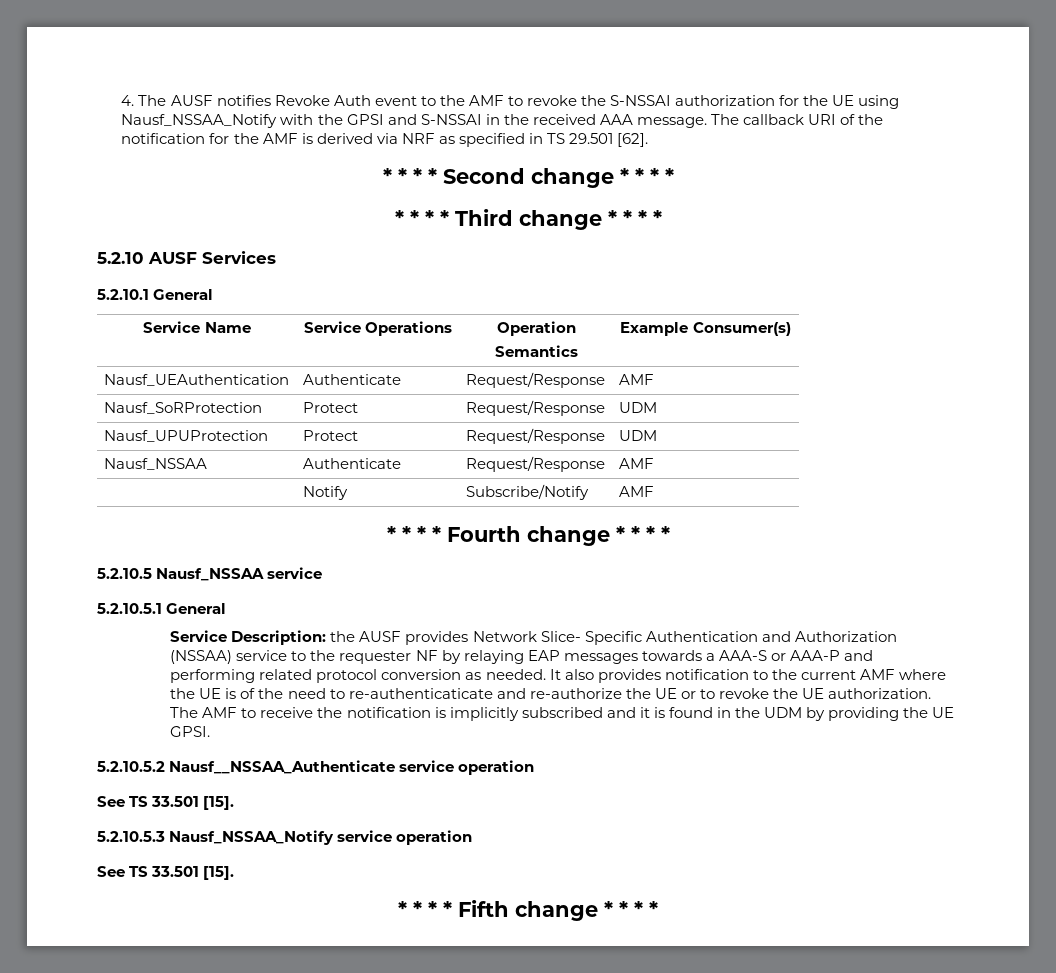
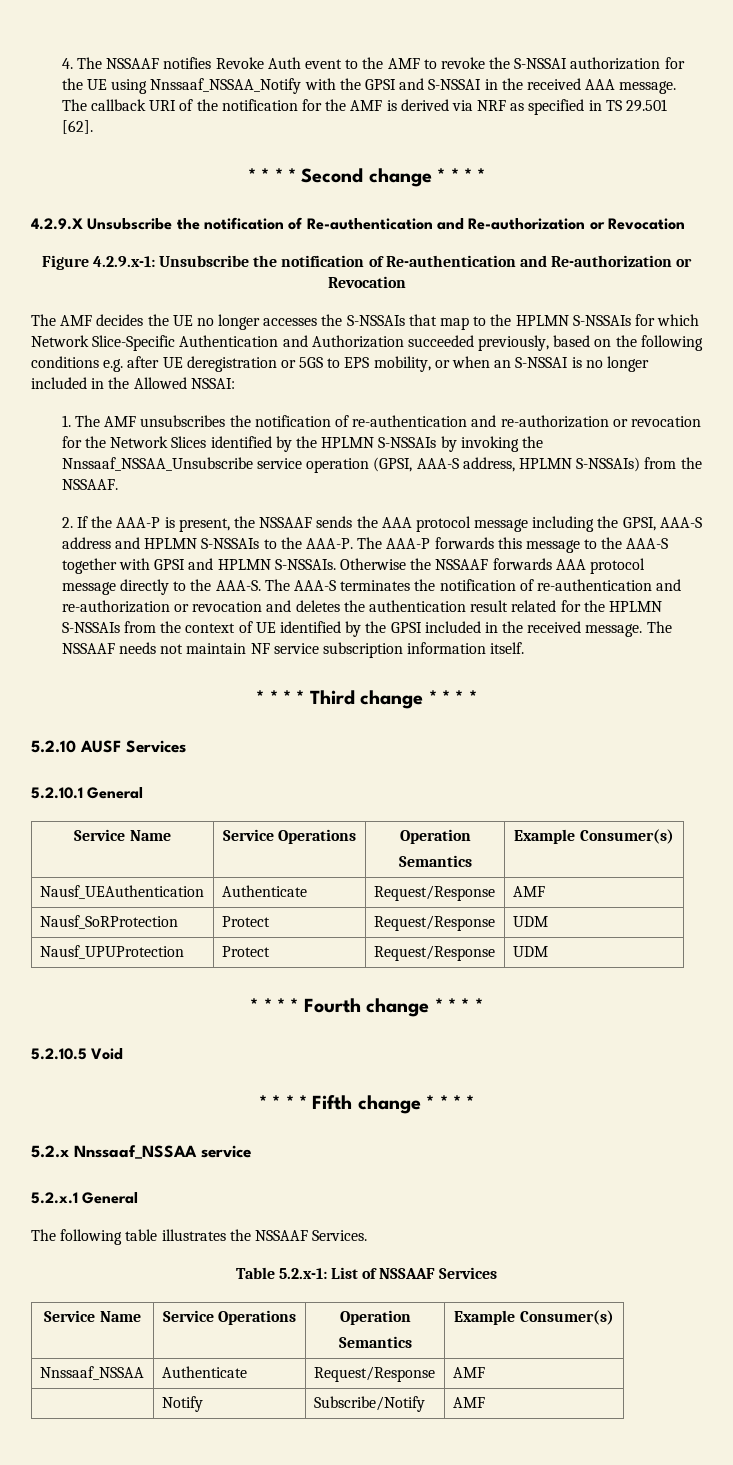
[170,95,213,106] AUSF -> [106,58,160,69] NSSAAF
[121,114,278,128] Nausf_NSSAA_Notify -> [150,78,302,94] Nnssaaf_NSSAA_Notify
(674, 176) none -> [31,217,685,230] [41,255,693,270] [327,276,406,288] [31,314,700,330] [31,335,703,351] [31,356,649,372] [31,377,235,389] [61,415,701,428] [61,436,543,452] [61,457,702,473] [61,479,118,490] [61,516,702,532] [61,537,669,553] [61,558,645,574] [61,579,682,595] [61,600,662,613] [61,621,672,637] [61,642,525,658] // 4.2.9.X Unsubscribe the notification of Re-authentication and Re-authorization or Revocation // Figure 4.2.9.x-1: Unsubscribe the notification of Re-authentication and Re-authorization or Revocation // The AMF decides the UE no longer accesses the S-NSSAIs that map to the HPLMN S-NSSAIs for which Network Slice-Specific Authentication and Authorization succeeded previously, based on the following conditions e.g. after UE deregistration or 5GS to EPS mobility, or when an S-NSSAI is no longer included in the Allowed NSSAI: // 1. The AMF unsubscribes the notification of re-authentication and re-authorization or revocation for the Network Slices identified by the HPLMN S-NSSAIs by invoking the Nnssaaf_NSSAA_Unsubscribe service operation (GPSI, AAA-S address, HPLMN S-NSSAIs) from the NSSAAF. // 2. If the AAA-P is present, the NSSAAF sends the AAA protocol message including the GPSI, AAA-S address and HPLMN S-NSSAIs to the AAA-P. The AAA-P forwards this message to the AAA-S together with GPSI and HPLMN S-NSSAIs. Otherwise the NSSAAF forwards AAA protocol message directly to the AAA-S. The AAA-S terminates the notification of re-authentication and re-authorization or revocation and deletes the authentication result related for the HPLMN S-NSSAIs from the context of UE identified by the GPSI included in the received message. The NSSAAF needs not maintain NF service subscription information itself.
[103,458,207,470] // Nausf_NSSAA -> [250,998,483,1017] [31,1048,124,1060] [258,1095,475,1114] [31,1145,251,1159] [31,1192,139,1204] [31,1229,368,1245] [235,1267,498,1279] [44,1310,141,1322] [162,1310,297,1325] [339,1310,411,1325] [338,1336,412,1348] [454,1310,614,1325] [39,1366,144,1380] // * * * * Fourth change * * * * // 5.2.10.5 Void // * * * * Fifth change * * * * // 5.2.x Nnssaaf_NSSAA service // 5.2.x.1 General // The following table illustrates the NSSAAF Services. // Table 5.2.x-1: List of NSSAAF Services // Service Name | Service Operations | Operation // Semantics | Example Consumer(s) // Nnssaaf_NSSAA
[386,526,670,546] [97,567,323,581] [97,603,227,614] [170,630,897,645] [170,650,874,664] [170,669,946,683] [170,688,932,699] [170,707,955,721] [170,726,211,737] [97,760,535,775] [97,796,235,810] [97,830,473,845] [97,866,235,880] [398,900,658,921] // * * * * Fourth change * * * * // 5.2.10.5 Nausf_NSSAA service // 5.2.10.5.1 General // Service Description: the AUSF provides Network Slice- Specific Authentication and Authorization (NSSAA) service to the requester NF by relaying EAP messages towards a AAA-S or AAA-P and performing related protocol conversion as needed. It also provides notification to the current AMF where the UE is of the need to re-authenticaticate and re-authorize the UE or to revoke the UE authorization. The AMF to receive the notification is implicitly subscribed and it is found in the UDM by providing the UE GPSI. // 5.2.10.5.2 Nausf__NSSAA_Authenticate service operation // See TS 33.501 [15]. // 5.2.10.5.3 Nausf_NSSAA_Notify service operation // See TS 33.501 [15]. // * * * * Fifth change * * * * -> (485, 1402) none

